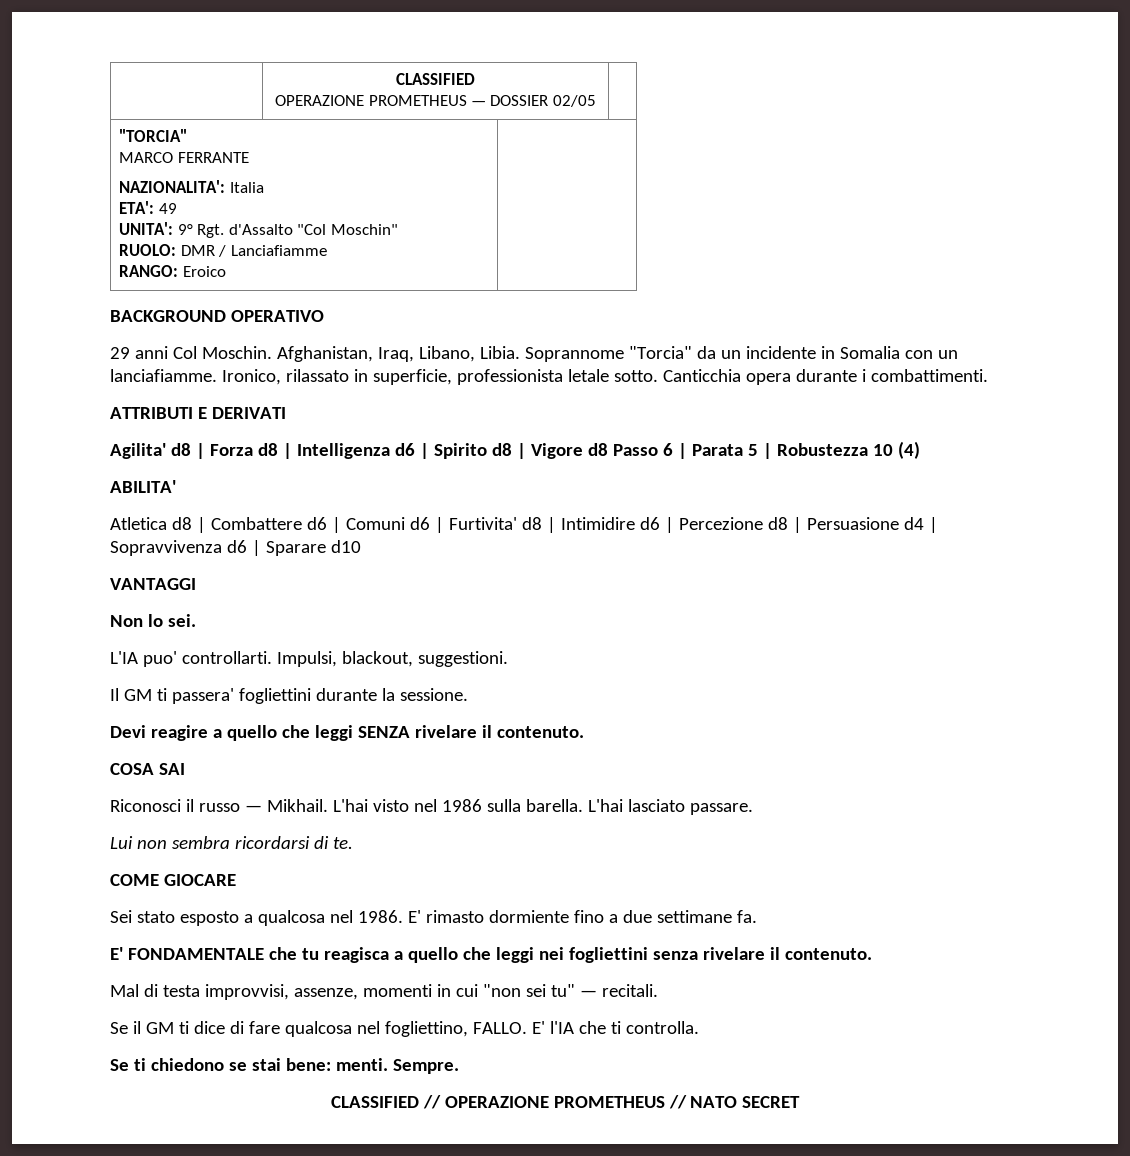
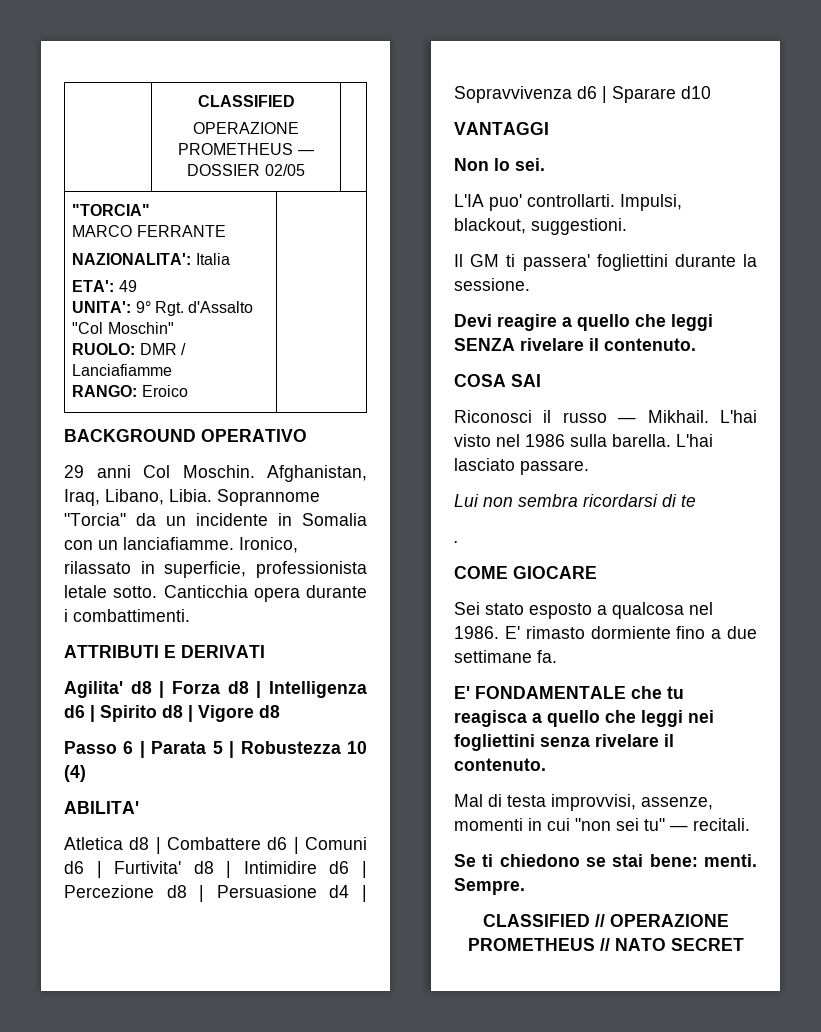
(608, 449) none -> (280, 711) //
[332,837,353,849] te. -> [681,495,696,507] [454,541,459,543] te // .
[110,1021,699,1037] // Se il GM ti dice di fare qualcosa nel fogliettino, FALLO. E' l'IA che ti controlla. -> (750, 824) none

